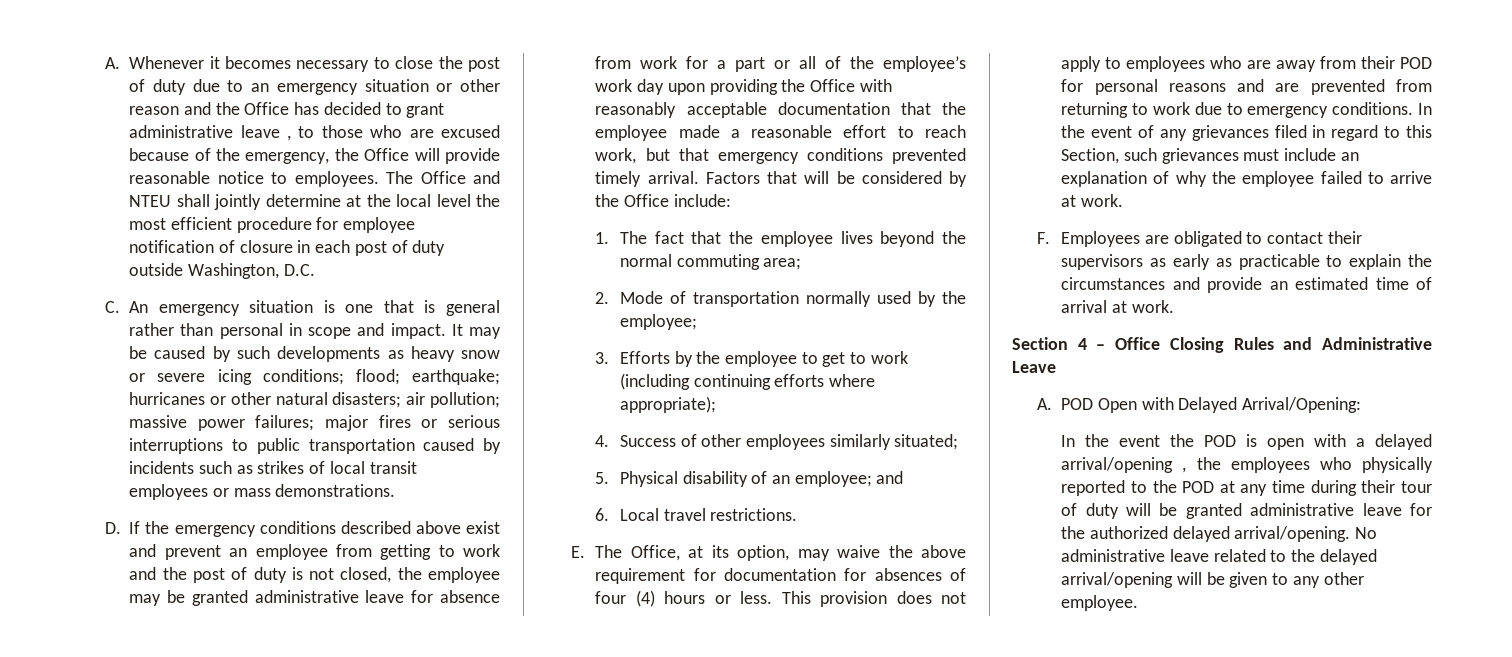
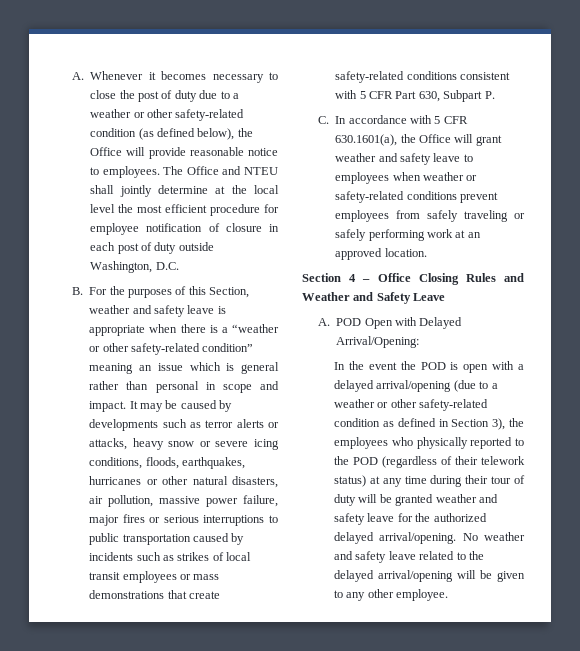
[251,79,500,95] [129,102,445,118] [129,125,500,141] [129,148,330,164] an emergency situation or other reason and the Office has decided to grant administrative leave , to those who are excused because of the emergency, -> [232,93,239,99] [90,109,245,121] [90,128,235,140] a weather or other safety-related condition (as defined below),
[104,300,414,316] C. An emergency situation is one that -> [72,286,250,298] [89,305,226,317] [89,324,280,336] [89,343,254,355] [89,362,221,374] B. For the purposes of this Section, weather and safety leave is appropriate when there is a “weather or other safety-related condition” meaning an issue which
[236,346,404,362] such developments as -> [89,419,279,431] [89,438,128,450] developments such as terror alerts or attacks,
[262,369,500,385] conditions; flood; earthquake; -> [89,457,246,469] conditions, floods, earthquakes,
[332,392,500,408] disasters; air pollution; -> [232,476,278,488] [89,495,154,507] disasters, air pollution,
[255,415,315,431] failures; -> [243,495,278,507] failure,
[275,484,396,497] [104,521,501,537] [129,544,501,560] [129,567,500,583] [129,590,500,606] [595,56,966,72] [595,79,892,95] [595,102,966,118] [595,125,966,141] [595,148,966,164] [595,171,967,187] [595,194,731,207] [595,231,966,247] [619,254,802,270] [595,291,966,307] [619,314,697,330] [595,351,908,367] [619,373,876,390] [619,396,716,413] [595,434,959,450] [595,471,904,487] [595,508,798,521] [570,545,966,561] [595,568,967,584] [595,590,966,607] [1061,56,1432,72] [1061,79,1432,95] [1061,102,1432,118] [1061,125,1432,141] [1061,148,1359,164] [1061,171,1432,187] [1061,194,1123,207] [1036,231,1362,247] [1061,254,1432,270] [1061,277,1432,293] [1061,300,1174,313] demonstrations. // D. If the emergency conditions described above exist and prevent an employee from getting to work and the post of duty is not closed, the employee may be granted administrative leave for absence from work for a part or all of the employee’s work day upon providing the Office with reasonably acceptable documentation that the employee made a reasonable effort to reach work, but that emergency conditions prevented timely arrival. Factors that will be considered by the Office include: // 1. The fact that the employee lives beyond the normal commuting area; // 2. Mode of transportation normally used by the employee; // 3. Efforts by the employee to get to work (including continuing efforts where appropriate); // 4. Success of other employees similarly situated; // 5. Physical disability of an employee; and // 6. Local travel restrictions. // E. The Office, at its option, may waive the above requirement for documentation for absences of four (4) hours or less. This provision does not apply to employees who are away from their POD for personal reasons and are prevented from returning to work due to emergency conditions. In the event of any grievances filed in regard to this Section, such grievances must include an explanation of why the employee failed to arrive at work. // F. Employees are obligated to contact their supervisors as early as practicable to explain the circumstances and provide an estimated time of arrival at work. -> [89,590,221,599] [335,71,511,83] [335,90,495,102] [318,115,468,124] [335,134,502,146] [335,153,473,165] [335,172,478,184] [335,191,499,203] [335,210,525,222] [335,229,481,241] [335,248,427,260] demonstrations that create safety-related conditions consistent with 5 CFR Part 630, Subpart P. // C. In accordance with 5 CFR 630.1601(a), the Office will grant weather and safety leave to employees when weather or safety-related conditions prevent employees from safely traveling or safely performing work at an approved location.
[1322,337,1432,350] Administrative -> [302,292,411,304] Weather and Safety
[1182,467,1187,473] , -> [453,380,498,392] [334,399,489,411] [334,418,506,430] (due to a weather or other safety-related condition as defined in Section 3),
(1215, 487) none -> [382,456,525,468] [334,475,367,487] (regardless of their telework status)
[1250,503,1355,516] administrative -> [435,494,498,503] [334,513,366,525] weather and safety
[1061,549,1166,562] administrative -> [484,532,525,541] [334,551,387,563] weather and safety

